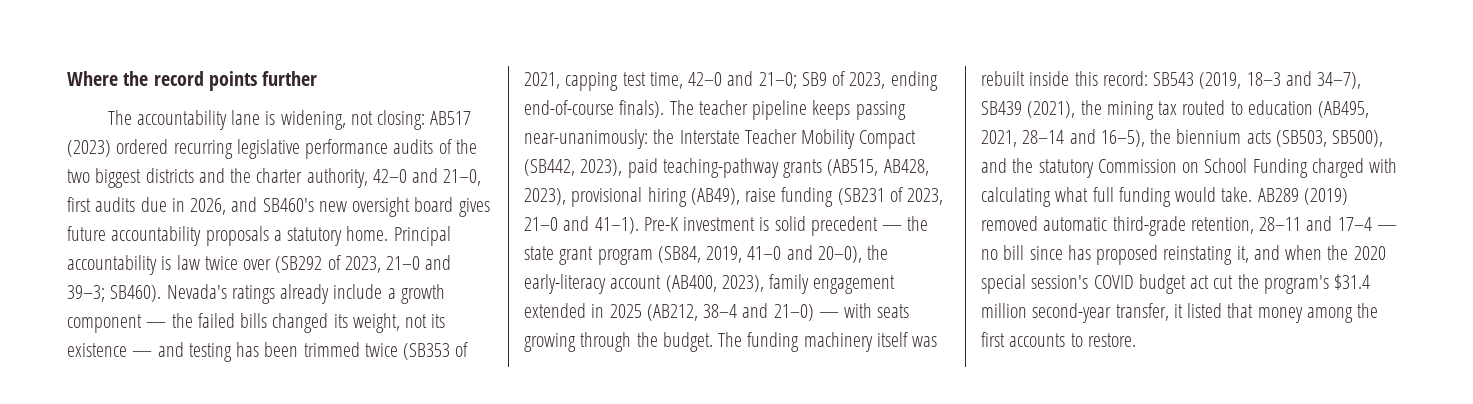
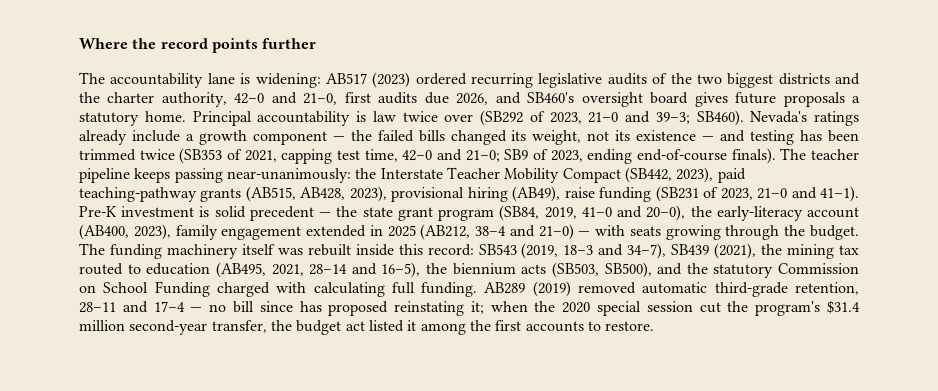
[280,110,426,130] widening, not closing: -> [255,73,321,88] widening:
[305,139,389,159] performance -> (603, 80) none
[171,198,185,212] in -> (449, 98) none
[318,201,347,212] new -> (575, 97) none
[111,226,202,246] accountability -> (777, 98) none
[1055,187,1253,207] what full funding would take. -> [391,282,478,297] full funding.
[1236,245,1280,263] it, and -> [470,301,484,314] it;
[1031,274,1210,294] session's COVID budget act -> [646,301,693,312] session
[1173,303,1303,323] it listed that money -> [270,320,417,335] the budget act listed it

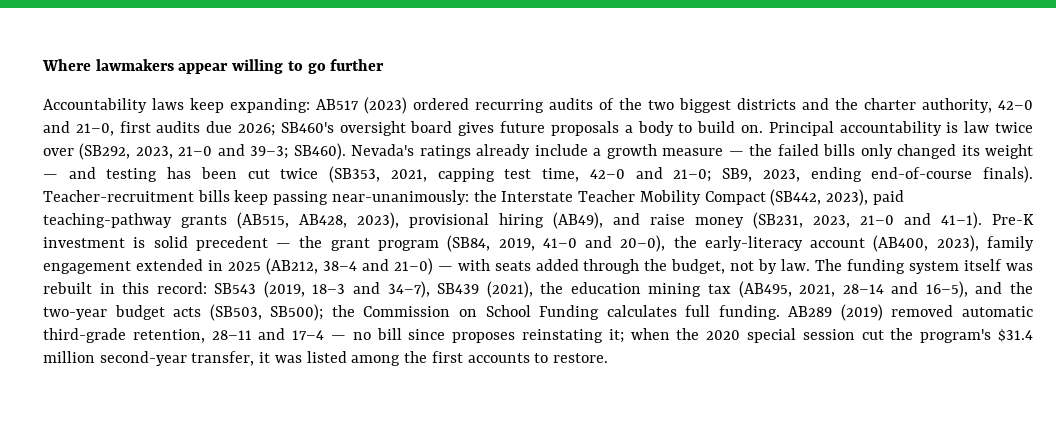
[132,38,317,53] [79,72,321,88] the record points further // The accountability lane is widening: -> [95,59,385,74] [43,98,310,113] lawmakers appear willing to go further // Accountability laws keep expanding:
[538,73,603,88] legislative -> (544, 106) none
[456,92,521,105] 2026, and -> [238,123,276,136] 2026;
[79,111,186,126] statutory home. -> [637,121,763,136] body to build on.
[480,110,545,126] (SB292 of -> [79,143,131,160] (SB292,
[252,131,327,145] component -> [662,148,724,156] measure
(445, 136) none -> [860,144,893,159] only
[532,130,697,145] weight, not its existence -> [985,144,1033,159] weight
[79,148,242,164] trimmed twice (SB353 of -> [247,166,381,183] cut twice (SB353,
[504,149,549,160] SB9 of -> [722,168,753,182] SB9,
[780,148,859,160] [79,168,171,183] The teacher pipeline keeps -> [43,190,269,205] Teacher-recruitment bills keep
[564,186,719,202] raise funding (SB231 of -> [613,212,803,229] and raise money (SB231,
[362,207,393,217] state -> (323, 242) none
[665,225,721,240] growing -> [535,259,579,271] added
[809,225,859,240] budget. -> [671,259,811,274] budget, not by law.
[166,244,238,259] machinery -> [909,261,960,274] system
[355,244,394,256] inside -> [99,283,115,294] in
(783, 249) none -> [570,282,641,294] education
[79,263,211,275] routed to education -> (731, 289) none
[426,262,774,278] the biennium acts (SB503, SB500), and the statutory -> [975,282,1033,294] [43,304,355,321] and the two-year budget acts (SB503, SB500); the
[216,282,385,297] charged with calculating -> [606,305,677,317] calculates
[299,301,389,316] has proposed -> [452,332,516,343] proposes
[270,320,417,335] the budget act listed it -> [259,351,347,363] it was listed

